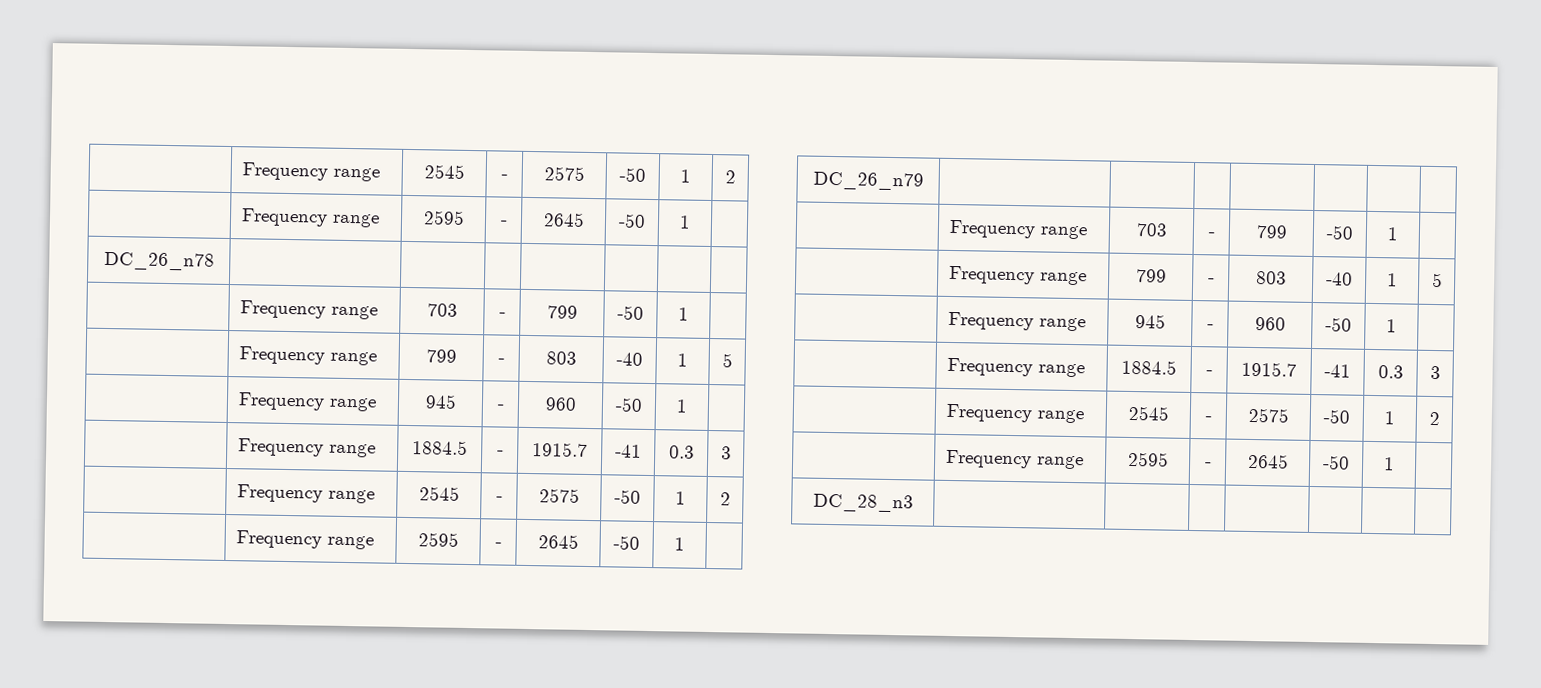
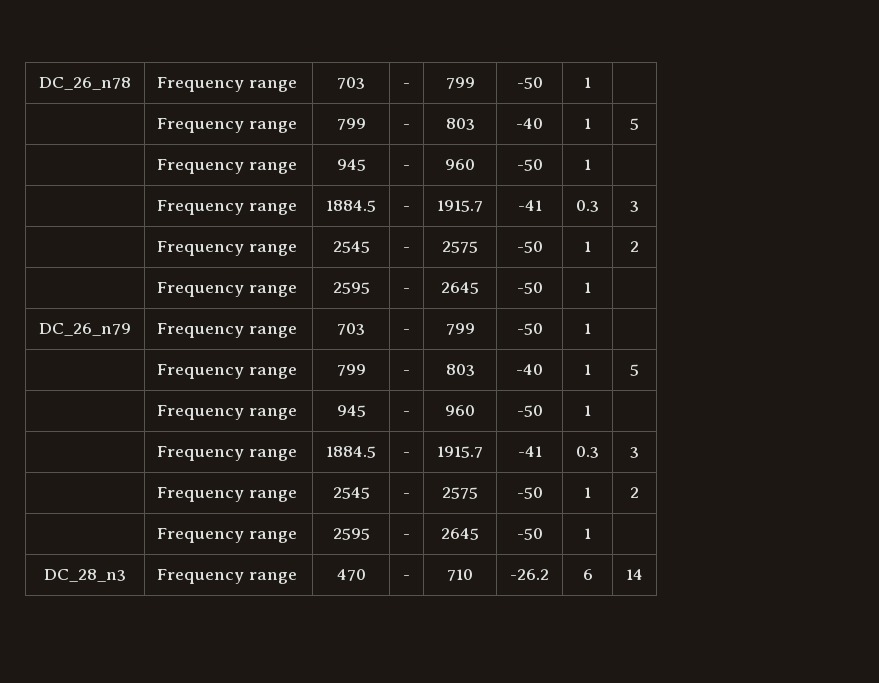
[241,162,380,182] [423,164,465,179] [500,174,508,180] [543,166,585,181] [619,167,646,182] [680,169,691,183] [724,170,736,184] [240,208,380,228] [422,210,465,225] [499,220,508,226] [542,212,585,227] [618,213,646,228] [679,215,691,229] | Frequency range | 2545 | - | 2575 | -50 | 1 | 2 // | Frequency range | 2595 | - | 2645 | -50 | 1 | // -> (39, 83) none
(215, 261) | | | | | | // | -> (131, 83) none
(924, 181) | | | | | | // | -> (131, 329) none
(914, 503) | | | | | | -> [157,569,297,584] [336,569,366,581] [403,575,410,580] [447,569,473,581] [510,569,549,580] [582,569,593,580] [626,569,643,580] Frequency range | 470 | - | 710 | -26.2 | 6 | 14

